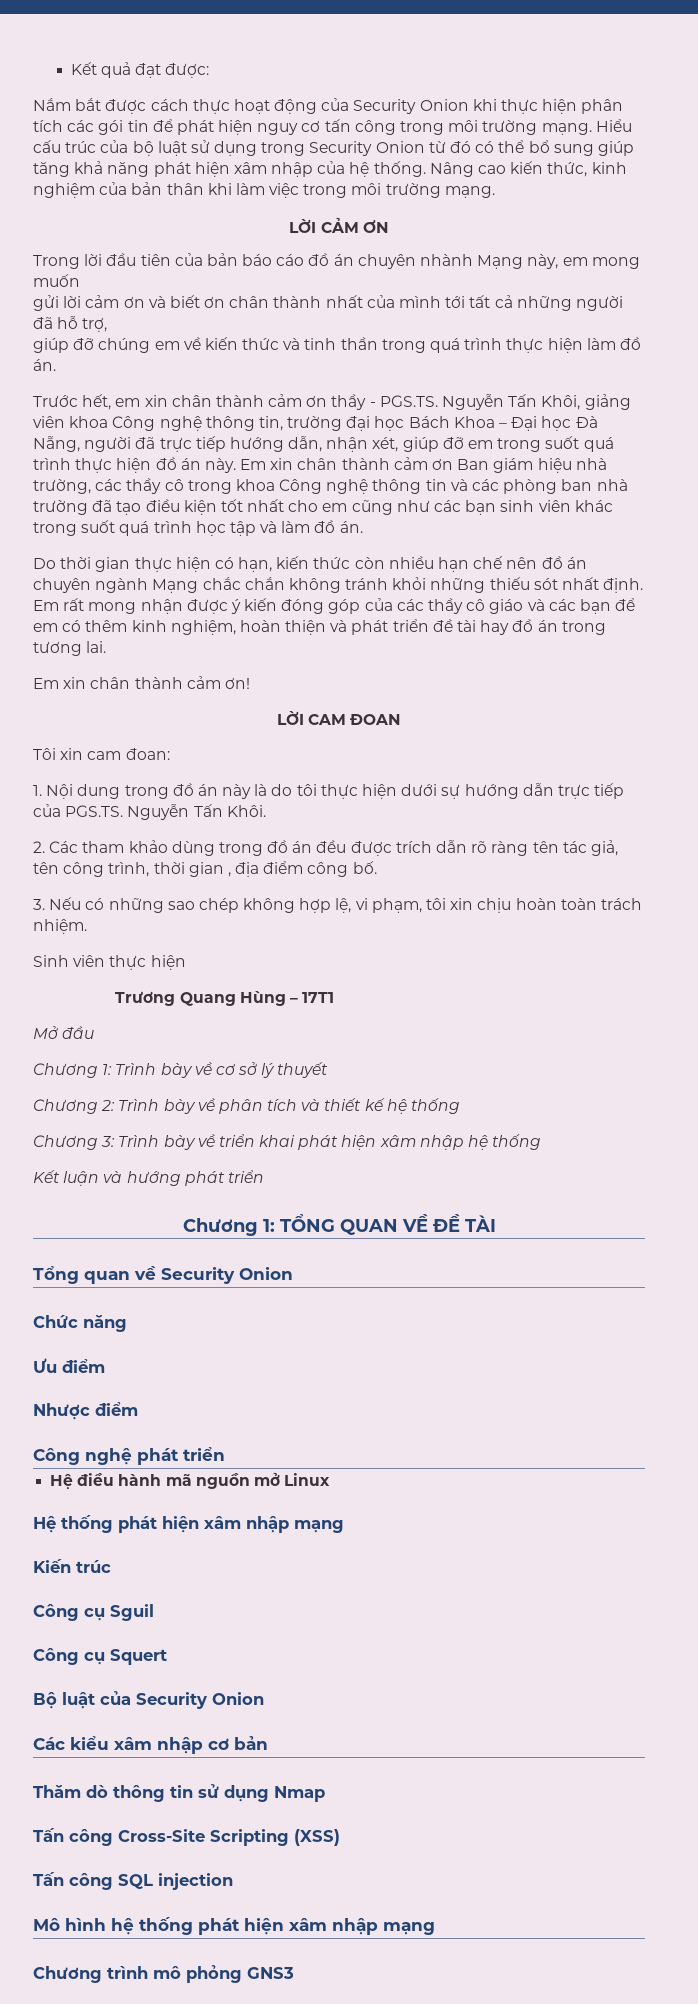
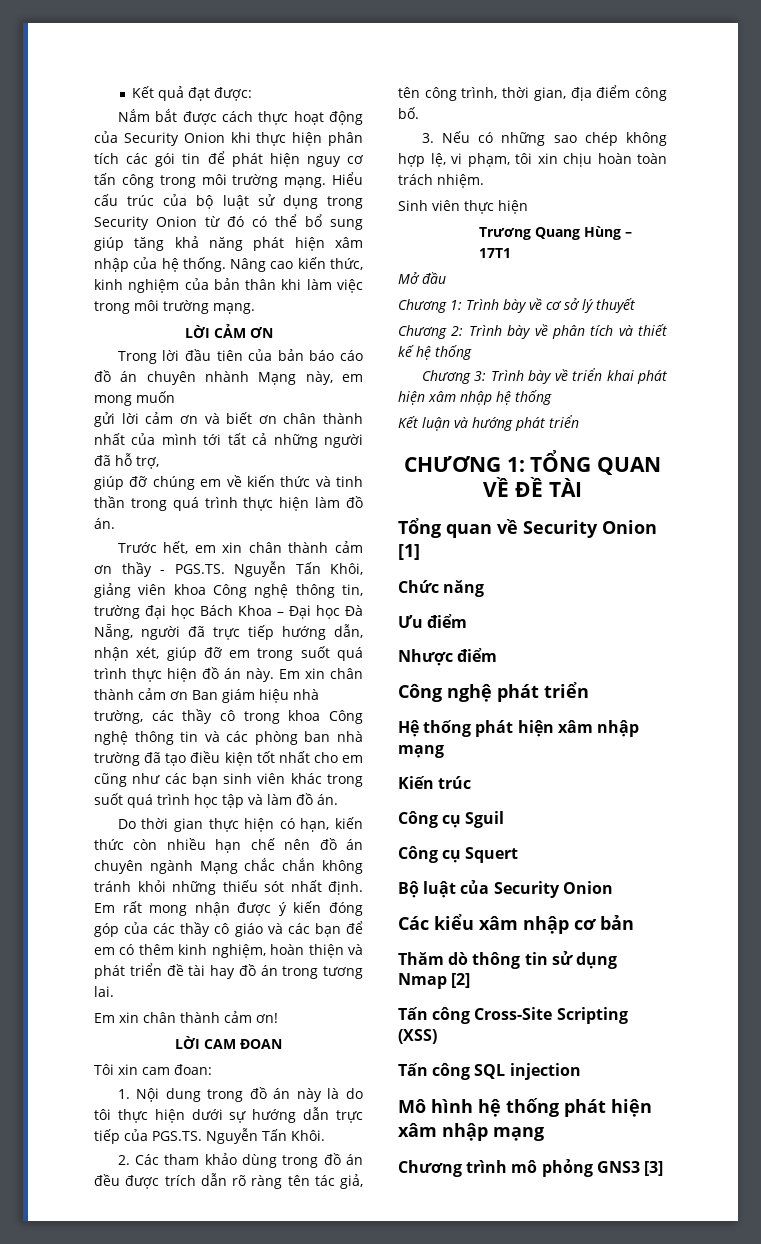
[188,862,231,877] gian , -> [533,87,566,101] gian,
[182,1218,258,1236] Chương -> [403,456,501,472] CHƯƠNG
(293, 1273) none -> [398,544,420,560] [1]
[50,1472,331,1490] // Hệ điều hành mã nguồn mở Linux -> (589, 690) none
(325, 1794) none -> [451,973,471,988] [2]
(294, 1973) none -> [643,1161,663,1176] [3]

